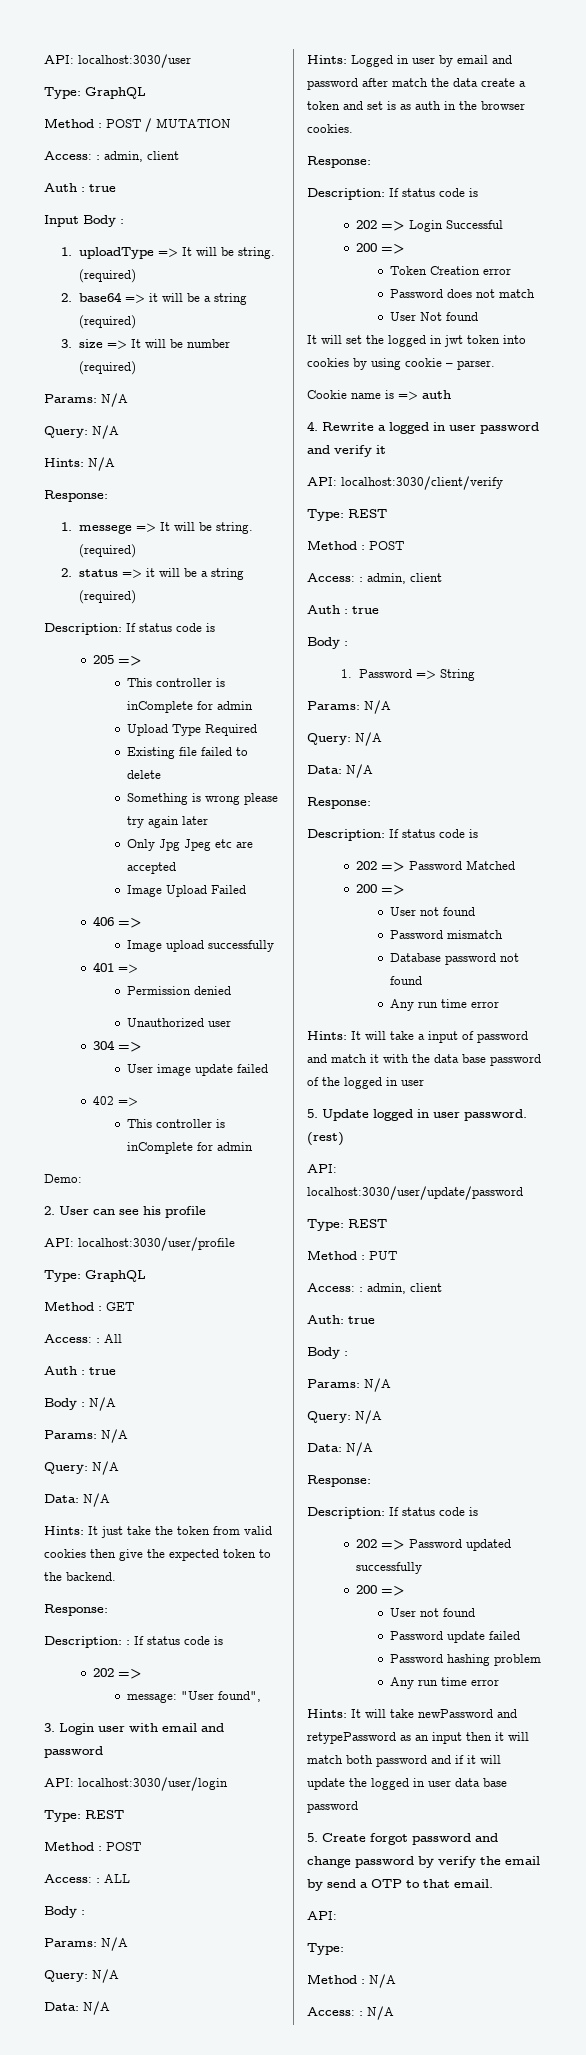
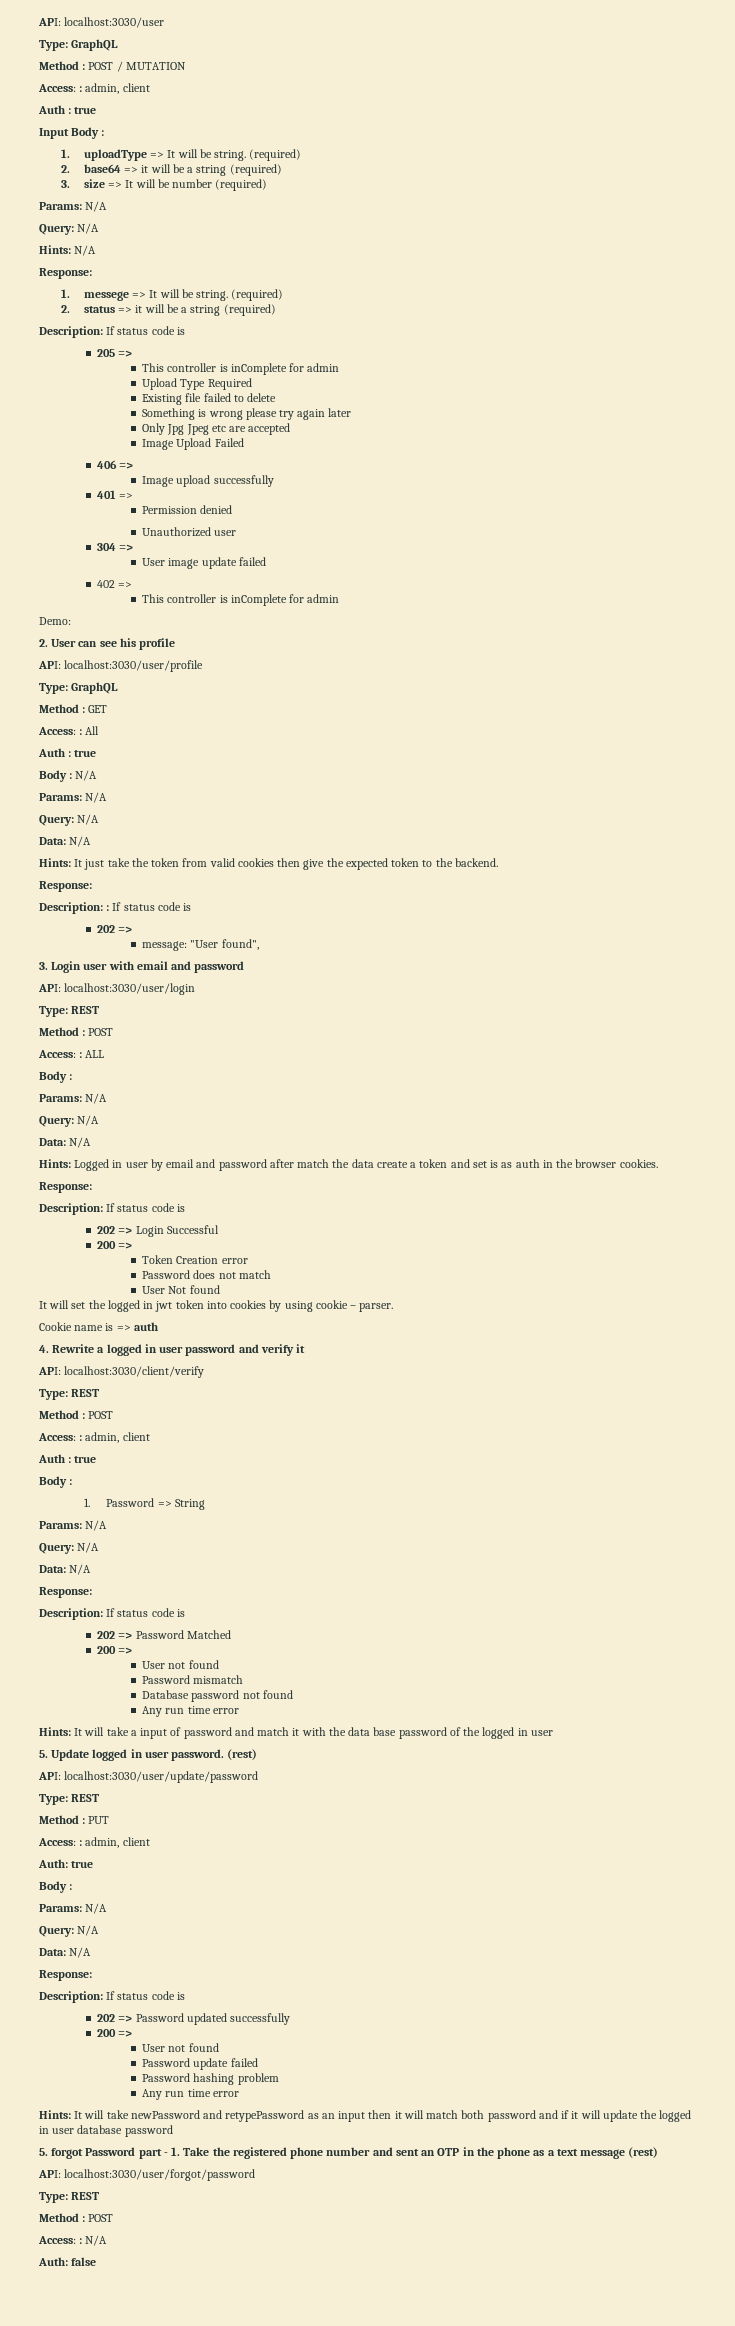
[455,1778,507,1787] data base -> [77,2125,123,2134] database
[322,1833,498,1845] [307,1856,540,1868] [307,1879,493,1891] [307,1911,337,1920] [307,1943,344,1955] [307,1974,396,1988] Create forgot password and change password by verify the email by send a OTP to that email. // API: // Type: // Method : N/A -> [51,2147,659,2159] [38,2169,256,2181] [39,2192,100,2203] [39,2213,114,2222] forgot Password part - 1. Take the registered phone number and sent an OTP in the phone as a text message (rest) // API: localhost:3030/user/forgot/password // Type: REST // Method : POST
(394, 2013) none -> [38,2257,97,2266] // Auth: false

